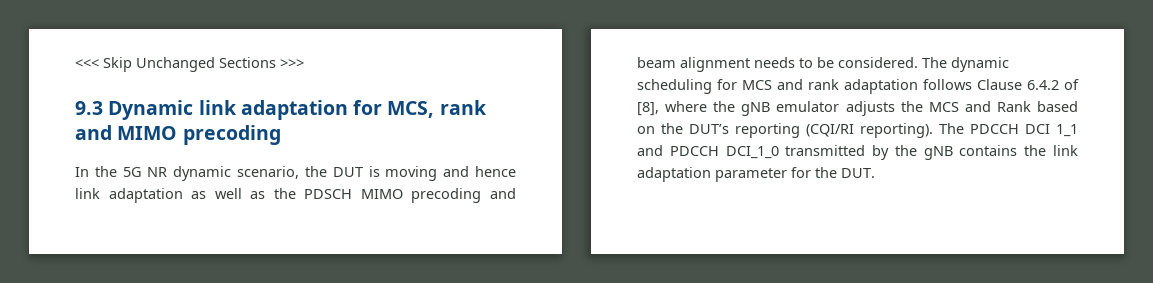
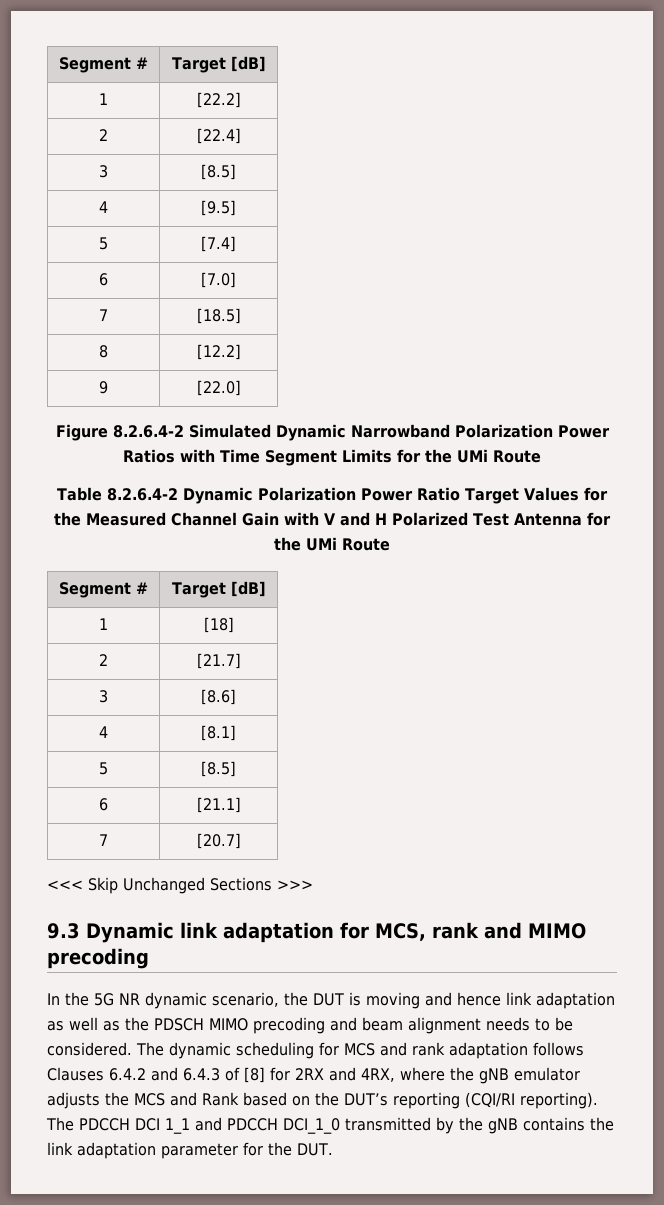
(75, 63) none -> [59,57,148,73] [171,56,266,73] [99,93,108,105] [196,92,241,108] [99,129,108,141] [196,128,241,144] [99,165,108,178] [201,164,236,180] [99,201,108,213] [201,200,236,216] [99,237,108,250] [201,236,236,252] [99,273,108,286] [201,272,236,288] [99,309,108,321] [196,308,241,324] [99,345,108,358] [196,344,241,360] [99,381,108,394] [196,380,241,396] [55,424,610,441] [123,449,541,466] [57,487,608,504] [54,512,611,526] [274,537,390,551] [59,582,148,598] [171,581,266,598] [99,618,108,630] [203,617,234,633] [99,654,108,666] [196,653,241,669] [99,690,108,703] [201,689,236,705] [99,726,108,738] [201,725,236,741] [99,762,108,775] [201,761,236,777] [99,798,108,811] [196,797,241,813] [99,834,108,846] [196,833,241,849] Segment # | Target [dB] // 1 | [22.2] // 2 | [22.4] // 3 | [8.5] // 4 | [9.5] // 5 | [7.4] // 6 | [7.0] // 7 | [18.5] // 8 | [12.2] // 9 | [22.0] // Figure 8.2.6.4-2 Simulated Dynamic Narrowband Polarization Power Ratios with Time Segment Limits for the UMi Route // Table 8.2.6.4-2 Dynamic Polarization Power Ratio Target Values for the Measured Channel Gain with V and H Polarized Test Antenna for the UMi Route // Segment # | Target [dB] // 1 | [18] // 2 | [21.7] // 3 | [8.6] // 4 | [8.1] // 5 | [8.5] // 6 | [21.1] // 7 | [20.7] //
[977,79,1079,90] [637,102,659,116] Clause 6.4.2 of [8], -> [47,1067,395,1083] Clauses 6.4.2 and 6.4.3 of [8] for 2RX and 4RX,

